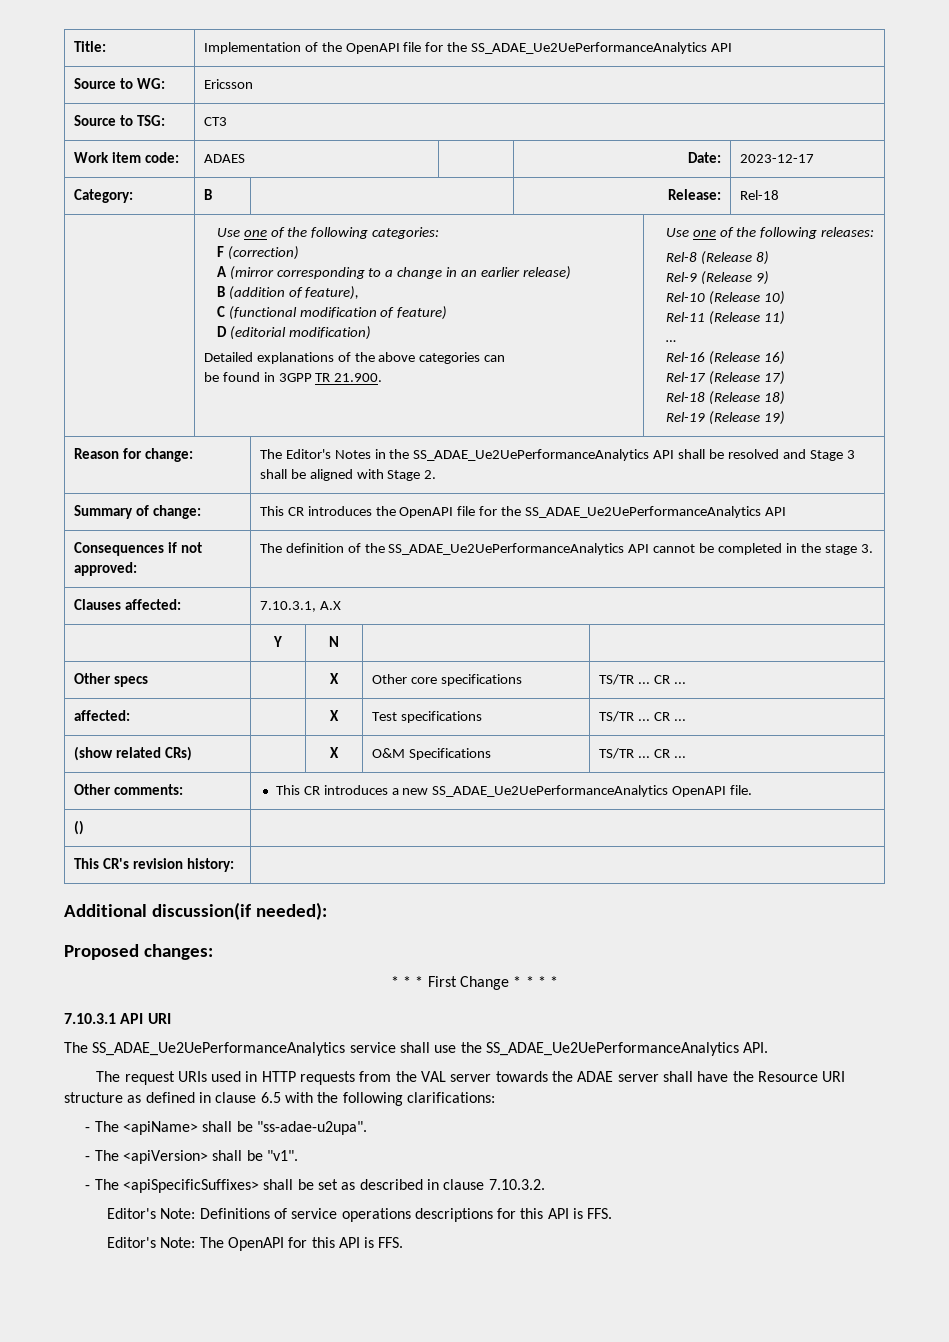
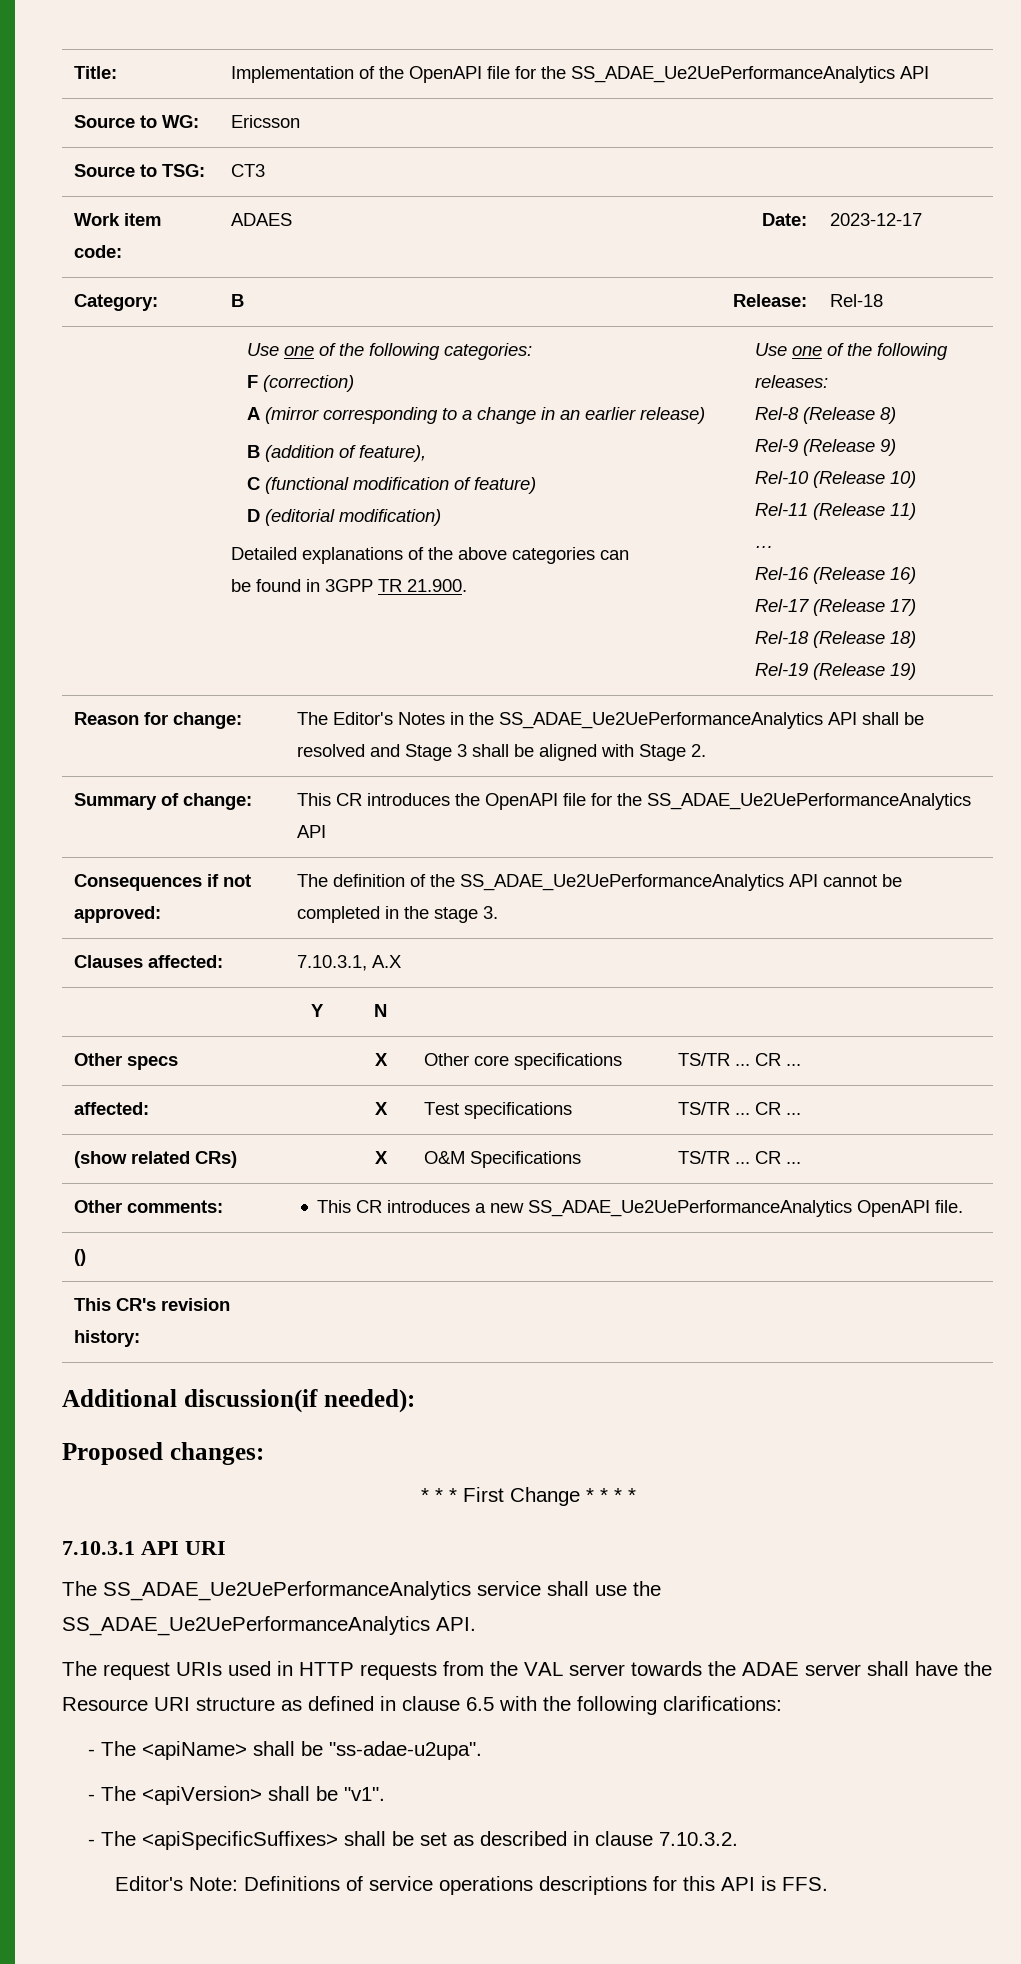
[106,1237,404,1251] // Editor's Note: The OpenAPI for this API is FFS. -> (828, 1884) none

